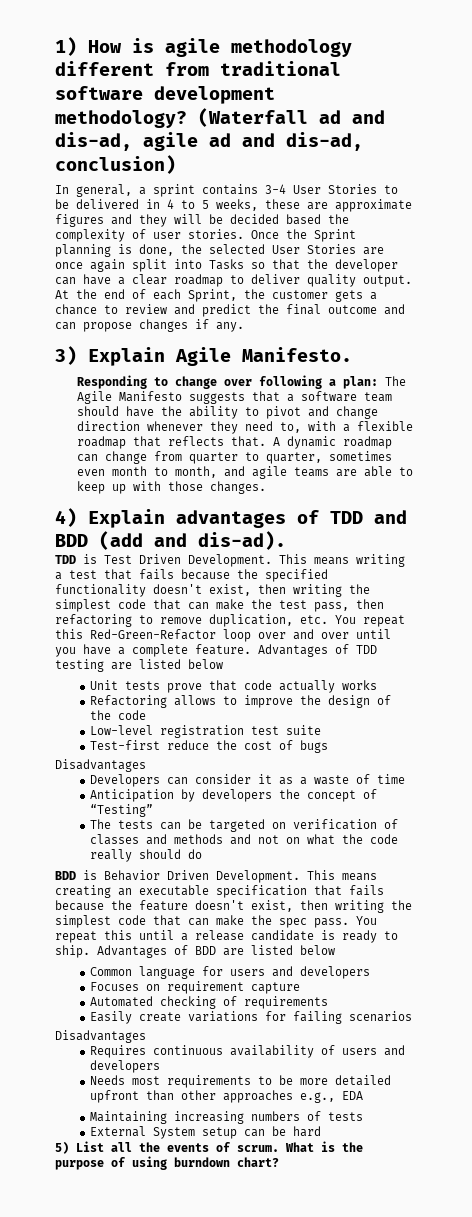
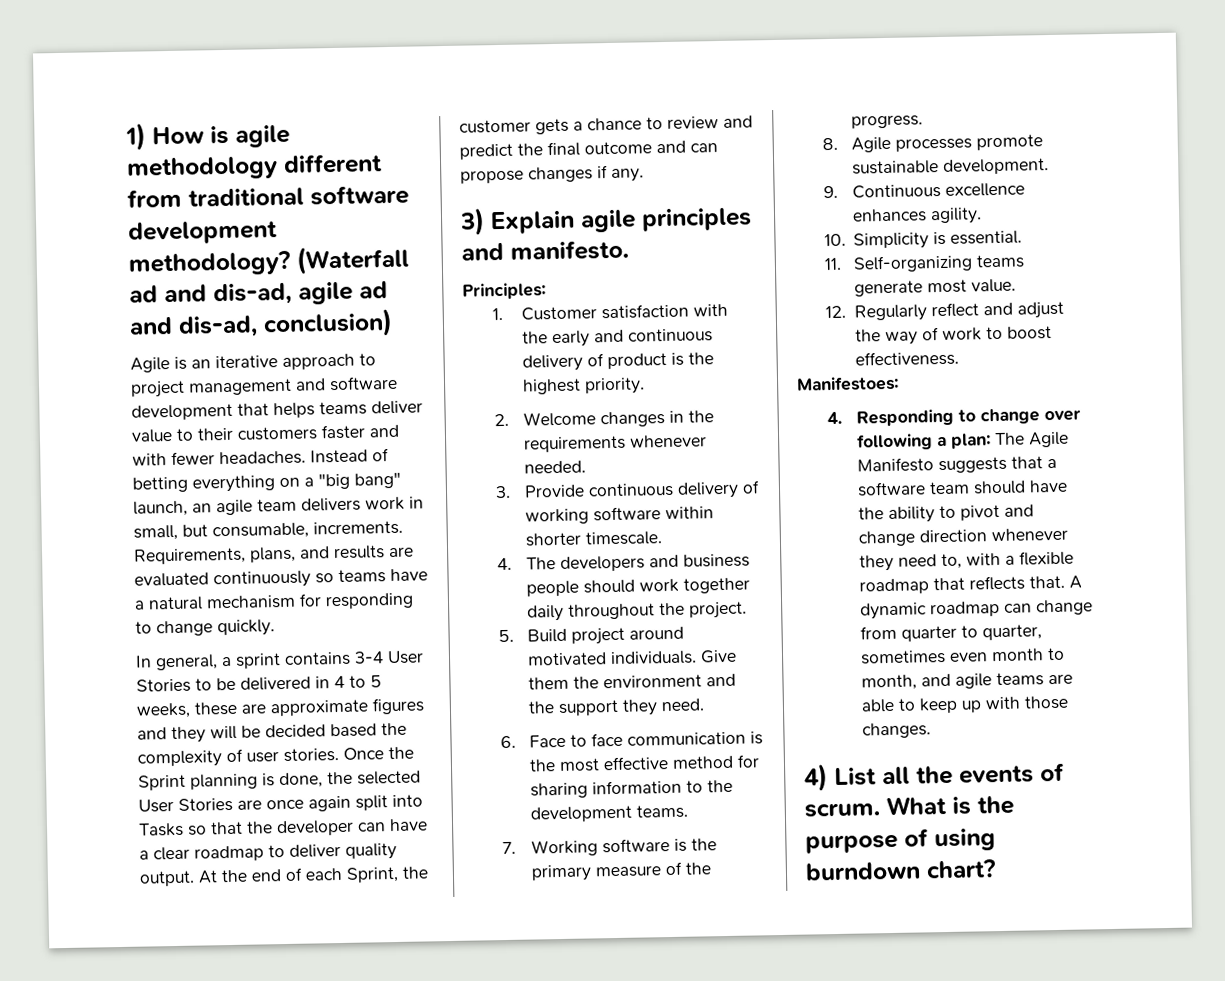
(176, 164) none -> [130,353,376,373] [130,375,398,398] [131,400,423,421] [131,424,399,443] [132,448,389,466] [132,471,401,493] [133,496,424,517] [133,520,403,541] [133,545,414,565] [134,568,428,589] [134,592,414,611] [135,619,275,637] // Agile is an iterative approach to project management and software development that helps teams deliver value to their customers faster and with fewer headaches. Instead of betting everything on a "big bang" launch, an agile team delivers work in small, but consumable, increments. Requirements, plans, and results are evaluated continuously so teams have a natural mechanism for responding to change quickly.
[175,347,352,366] Agile Manifesto. // -> [580,207,752,233] [461,239,629,261] [462,282,546,300] [491,303,729,321] [522,328,714,348] [522,352,715,372] [522,377,646,395] [493,410,715,428] [524,434,708,453] [524,460,587,474] [494,480,761,499] [525,506,715,525] [525,531,663,547] [496,553,751,572] [526,577,751,597] [527,601,748,622] [497,626,685,645] [527,649,738,666] [528,673,737,690] [528,698,706,717] [499,731,764,749] [529,754,761,772] [530,779,734,799] [530,804,689,823] [501,838,718,857] [531,861,712,882] [851,114,924,129] [821,134,1044,153] [852,158,1050,175] [822,182,1026,199] [852,207,983,225] [823,230,1023,250] [823,254,1026,273] [854,278,1017,297] [824,301,1065,322] [855,325,1053,346] [855,350,960,367] [796,375,899,392] [826,411,842,425] agile principles and manifesto. // Principles: // 1. Customer satisfaction with the early and continuous delivery of product is the highest priority. // 2. Welcome changes in the requirements whenever needed. // 3. Provide continuous delivery of working software within shorter timescale. // 4. The developers and business people should work together daily throughout the project. // 5. Build project around motivated individuals. Give them the environment and the support they need. // 6. Face to face communication is the most effective method for sharing information to the development teams. // 7. Working software is the primary measure of the progress. // 8. Agile processes promote sustainable development. // 9. Continuous excellence enhances agility. // 10. Simplicity is essential. // 11. Self-organizing teams generate most value. // 12. Regularly reflect and adjust the way of work to boost effectiveness. // Manifestoes: // 4.
[88,509,407,528] [55,531,286,550] [55,554,405,567] [55,569,328,582] [55,584,370,597] [55,599,384,612] [55,614,405,627] [55,629,391,642] [55,644,377,657] [55,659,223,672] [89,680,377,693] [89,695,391,708] [89,710,146,720] [89,725,321,738] [89,740,328,753] [55,759,146,772] [89,774,405,787] [89,789,377,802] [89,804,153,817] [89,819,398,832] [89,834,398,845] [89,849,202,862] [55,870,377,883] [55,885,384,898] [55,900,412,913] [55,915,377,928] [55,930,398,943] [55,945,335,958] [89,966,370,979] [89,981,300,994] [89,996,328,1009] [89,1011,412,1024] [55,1030,146,1043] [89,1045,405,1058] [89,1060,160,1073] [89,1075,391,1088] [89,1090,363,1103] [89,1111,363,1124] [89,1126,321,1139] [55,1141,69,1154] Explain advantages of TDD and BDD (add and dis-ad). // TDD is Test Driven Development. This means writing a test that fails because the specified functionality doesn't exist, then writing the simplest code that can make the test pass, then refactoring to remove duplication, etc. You repeat this Red-Green-Refactor loop over and over until you have a complete feature. Advantages of TDD testing are listed below // Unit tests prove that code actually works // Refactoring allows to improve the design of the code // Low-level registration test suite // Test-first reduce the cost of bugs // Disadvantages // Developers can consider it as a waste of time // Anticipation by developers the concept of “Testing” // The tests can be targeted on verification of classes and methods and not on what the code really should do // BDD is Behavior Driven Development. This means creating an executable specification that fails because the feature doesn't exist, then writing the simplest code that can make the spec pass. You repeat this until a release candidate is ready to ship. Advantages of BDD are listed below // Common language for users and developers // Focuses on requirement capture // Automated checking of requirements // Easily create variations for failing scenarios // Disadvantages // Requires continuous availability of users and developers // Needs most requirements to be more detailed upfront than other approaches e.g., EDA // Maintaining increasing numbers of tests // External System setup can be hard // 5) -> (828, 777) none

